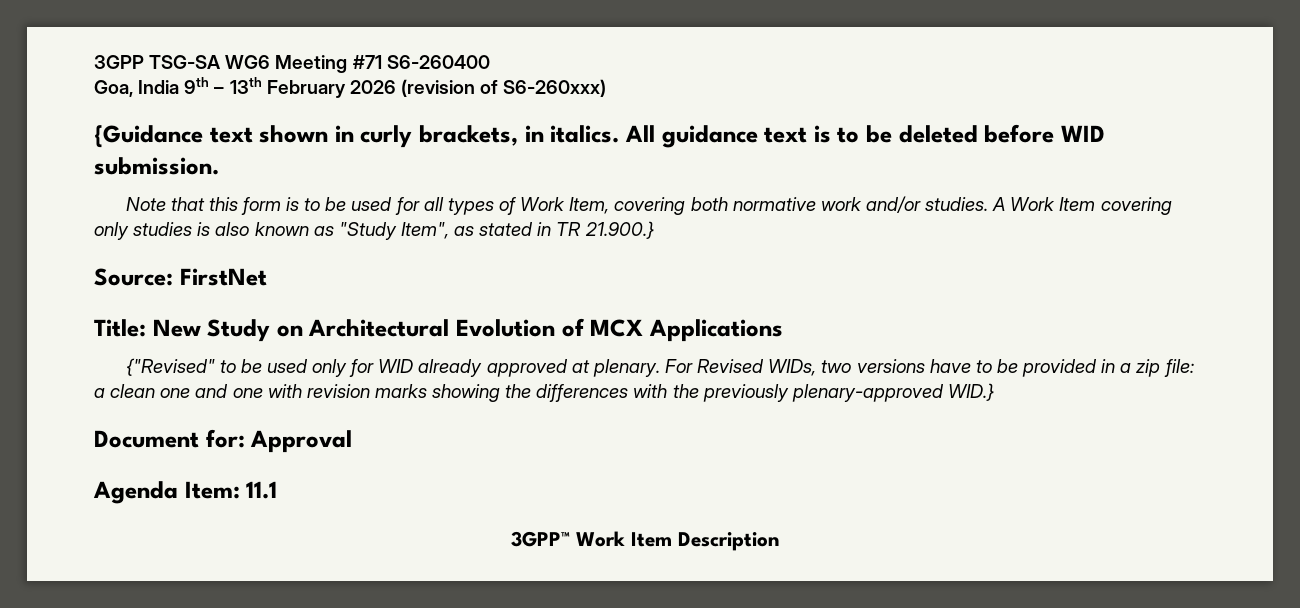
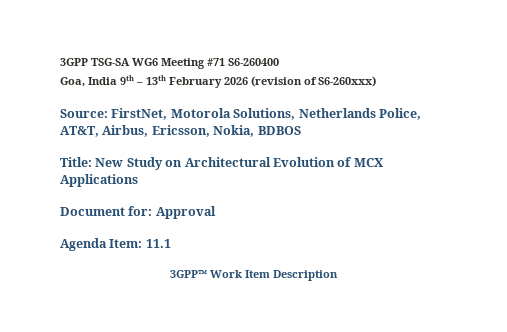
[94,124,1105,148] [94,157,219,175] [125,196,1172,215] [94,221,654,240] [94,268,267,286] {Guidance text shown in curly brackets, in italics. All guidance text is to be deleted before WID submission. // Note that this form is to be used for all types of Work Item, covering both normative work and/or studies. A Work Item covering only studies is also known as "Study Item", as stated in TR 21.900.} // Source: FirstNet -> [60,108,421,120] [60,125,301,137] Source: FirstNet, Motorola Solutions, Netherlands Police, AT&T, Airbus, Ericsson, Nokia, BDBOS
[125,358,1194,377] [94,383,994,402] // {"Revised" to be used only for WID already approved at plenary. For Revised WIDs, two versions have to be provided in a zip file: a clean one and one with revision marks showing the differences with the previously plenary-approved WID.} -> (138, 180) none

